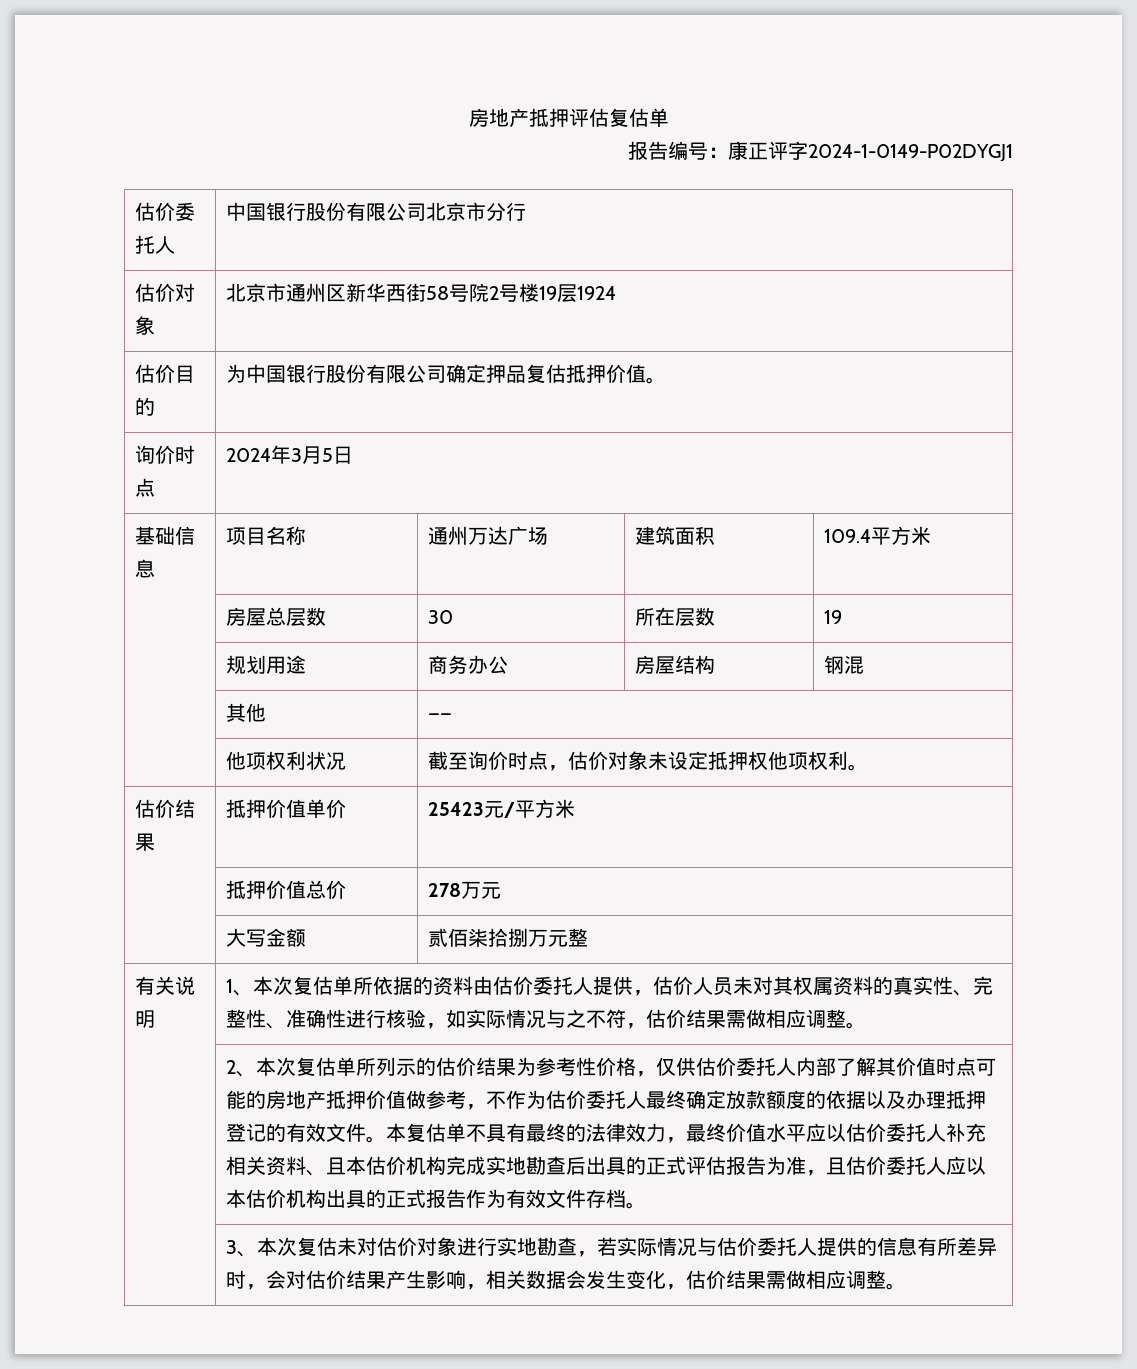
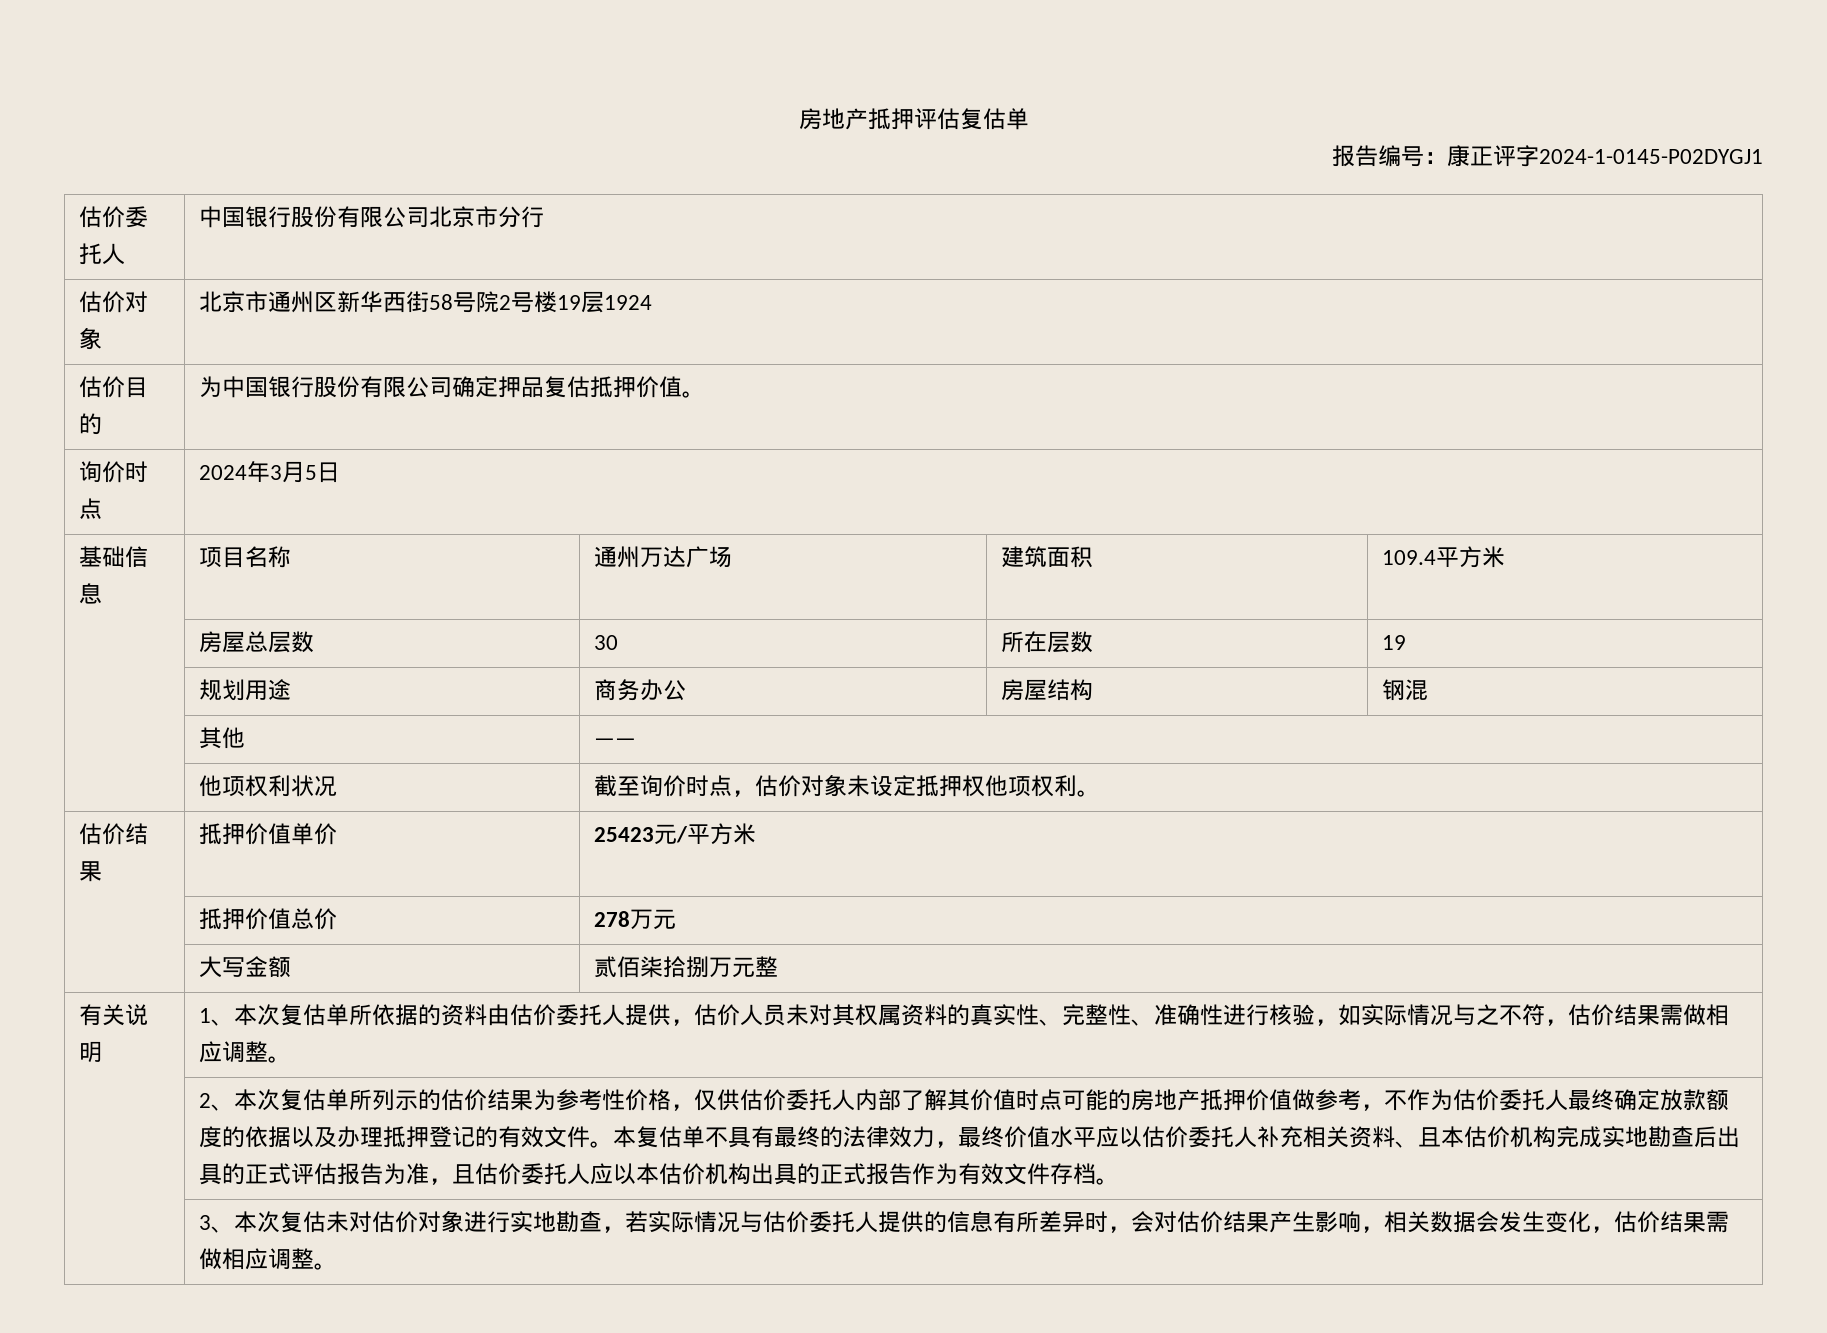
[808,144,1013,162] 2024-1-0149-P02DYGJ1 -> [1539,149,1763,164] 2024-1-0145-P02DYGJ1

